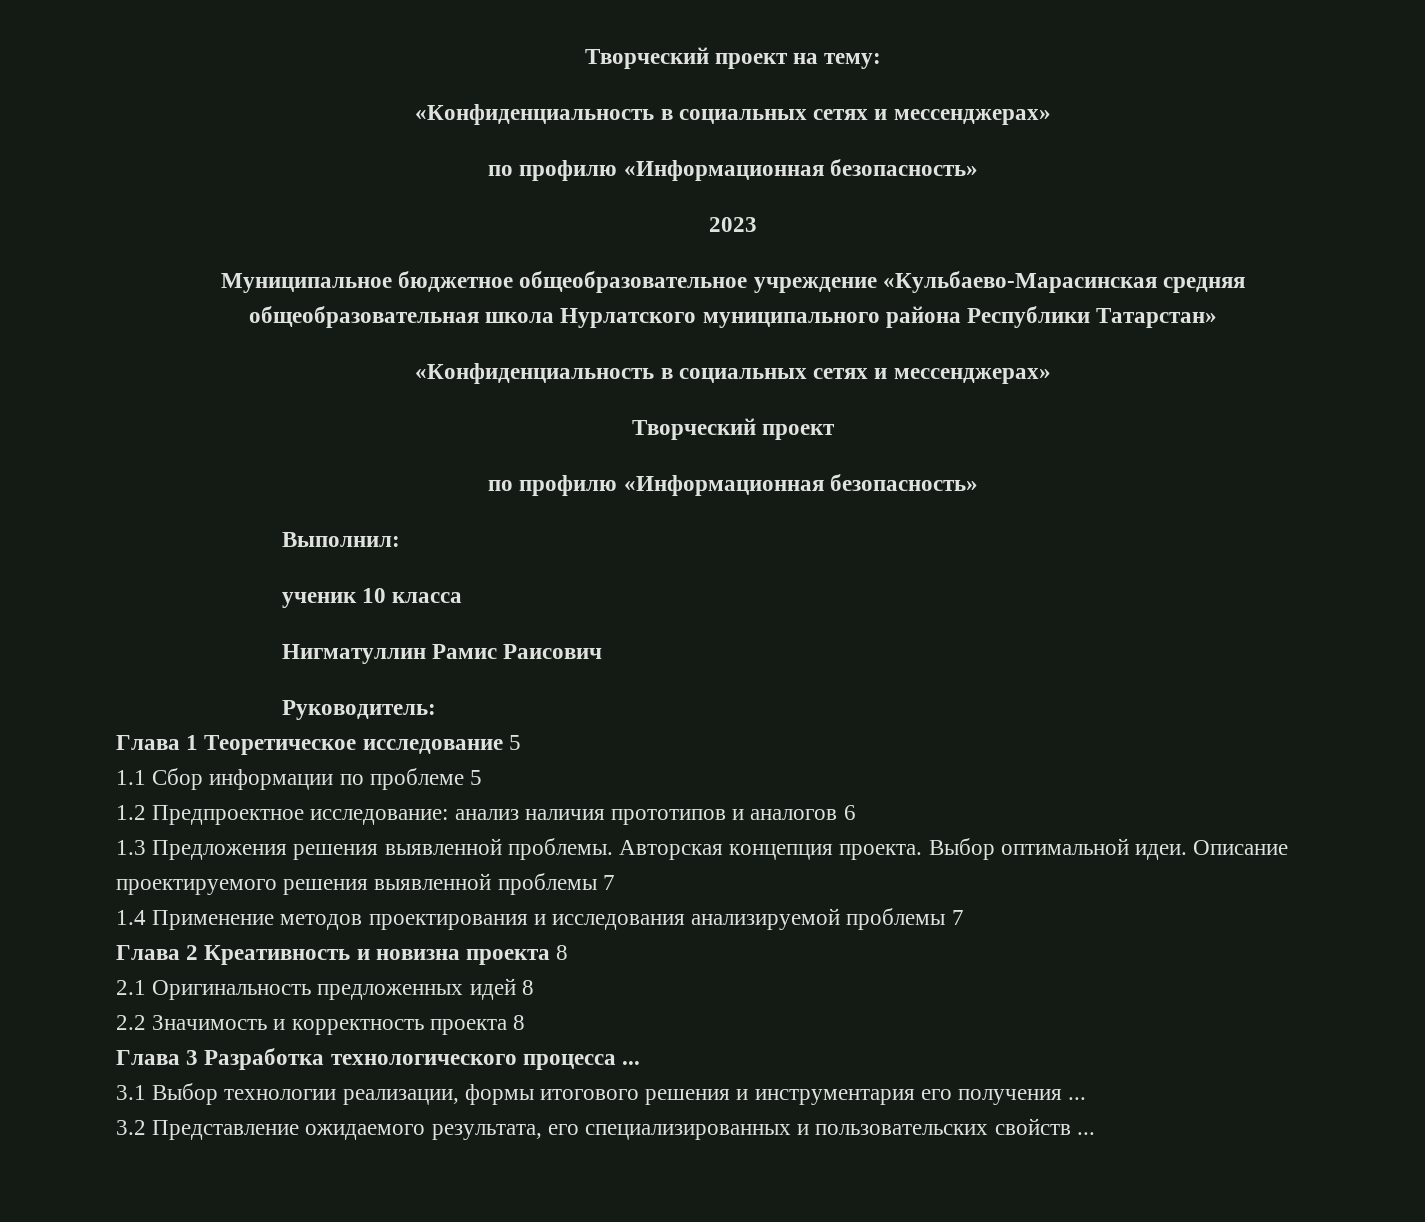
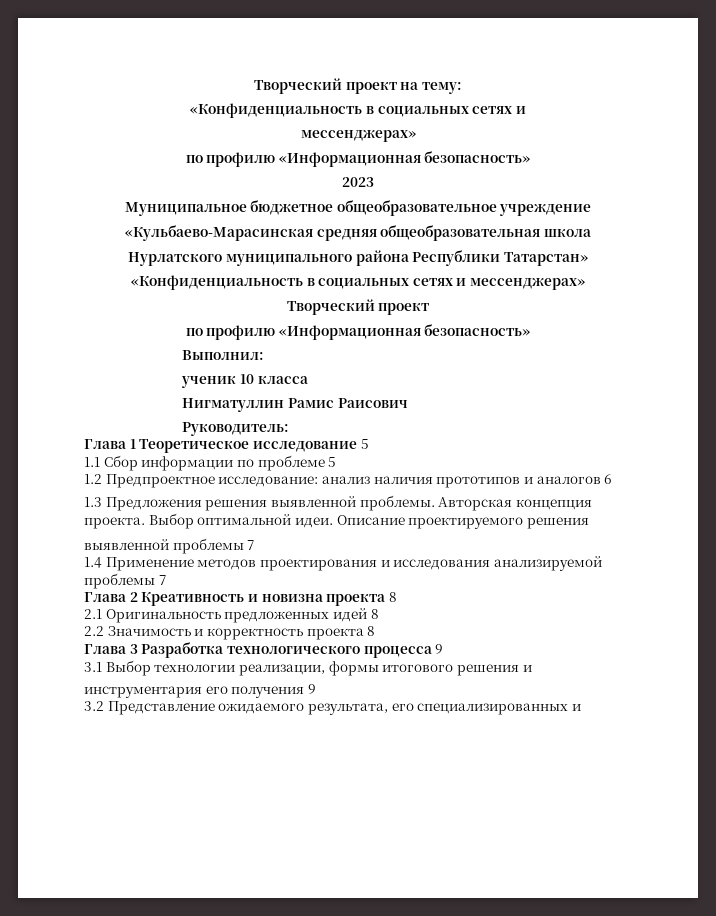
(888, 114) none -> (526, 110) //
(877, 285) none -> (592, 210) //
(555, 317) none -> (591, 233) //
(369, 887) none -> (589, 523) //
[622,1061,641,1065] ... -> [435,644,444,654] 9
(749, 1094) none -> (532, 668) //
[1068,1097,1087,1100] ... -> [307,684,316,694] 9
[815,1118,1095,1135] пользовательских свойств ... -> (581, 707) none

